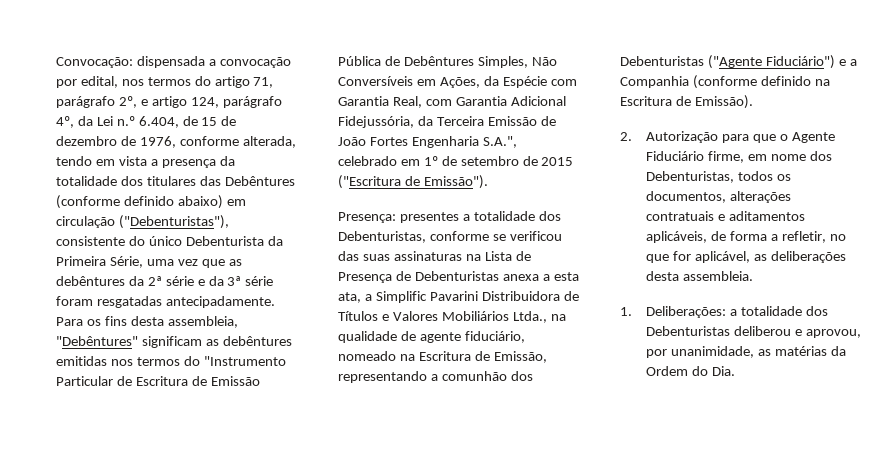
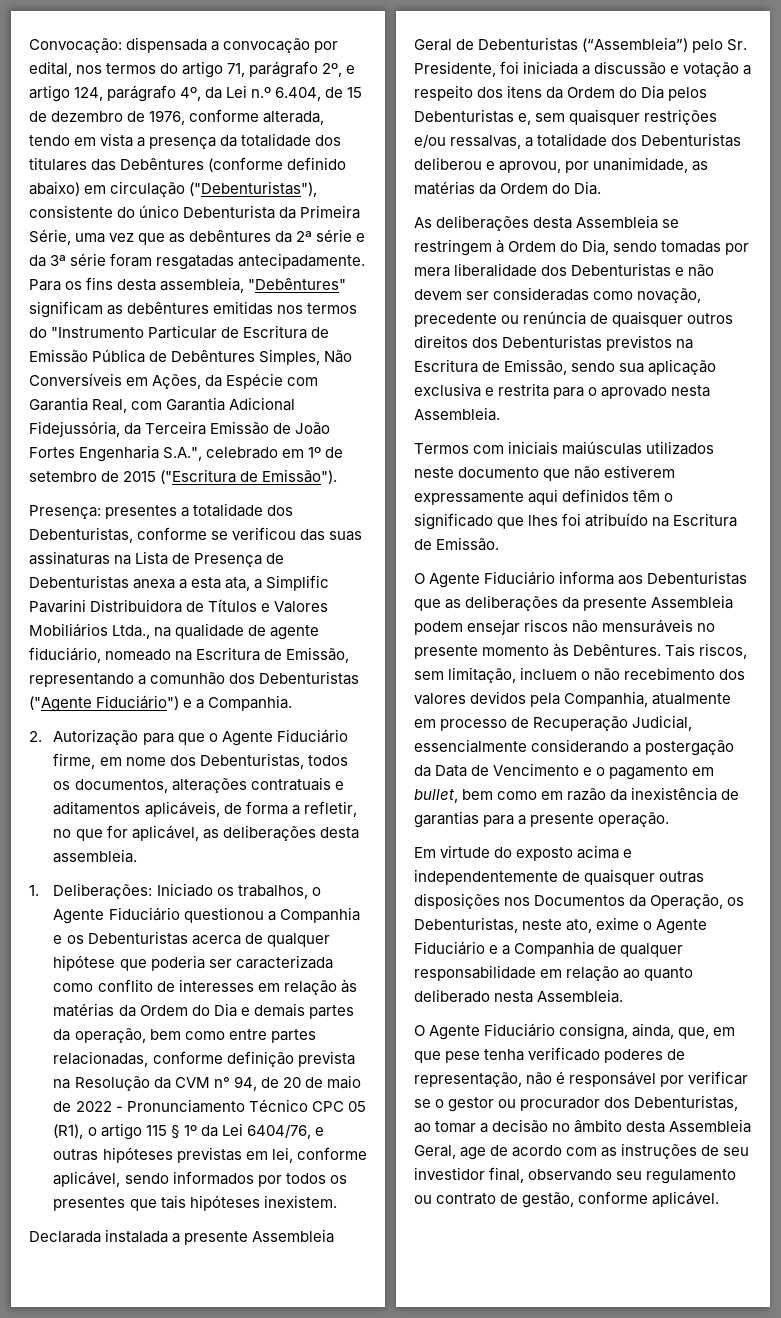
[620,75,830,89] [620,95,753,109] Companhia (conforme definido na Escritura de Emissão). -> [208,695,293,711] Companhia.
(727, 312) none -> [156,883,321,899] [53,907,360,924] [53,931,330,947] [53,955,333,971] [53,979,357,995] [53,1003,354,1019] [53,1028,316,1043] [53,1051,355,1067] [53,1075,361,1091] [53,1099,366,1113] [53,1123,324,1140] [53,1147,367,1163] [53,1171,347,1187] [53,1195,337,1211] [29,1229,335,1245] [414,37,748,53] [414,61,752,77] [414,85,708,101] [414,109,718,125] [414,134,522,149] Iniciado os trabalhos, o Agente Fiduciário questionou a Companhia e os Debenturistas acerca de qualquer hipótese que poderia ser caracterizada como conflito de interesses em relação às matérias da Ordem do Dia e demais partes da operação, bem como entre partes relacionadas, conforme definição prevista na Resolução da CVM n° 94, de 20 de maio de 2022 - Pronunciamento Técnico CPC 05 (R1), o artigo 115 § 1º da Lei 6404/76, e outras hipóteses previstas em lei, conforme aplicável, sendo informados por todos os presentes que tais hipóteses inexistem. // Declarada instalada a presente Assembleia Geral de Debenturistas (“Assembleia”) pelo Sr. Presidente, foi iniciada a discussão e votação a respeito dos itens da Ordem do Dia pelos Debenturistas e, sem quaisquer restrições e/ou ressalvas,
(736, 371) none -> [414,215,680,231] [414,239,750,256] [414,263,715,277] [414,287,702,303] [414,311,734,327] [414,335,694,351] [414,359,717,375] [414,383,711,399] [414,407,500,421] [414,441,715,455] [414,465,676,481] [414,489,674,505] [414,513,738,530] [414,537,500,551] [414,571,748,588] [414,595,734,611] [414,619,716,635] [414,643,748,659] [414,667,746,683] [414,691,732,707] [414,715,693,731] [414,739,735,756] [414,763,715,780] [414,787,740,803] [414,811,670,828] [414,845,633,861] [414,869,705,885] [414,893,745,909] [414,917,708,934] [414,941,684,957] [414,965,694,981] [414,989,624,1003] [414,1023,736,1040] [414,1047,686,1063] [414,1071,749,1087] [414,1095,739,1112] [414,1119,752,1133] [414,1143,750,1160] [414,1167,737,1184] [414,1191,720,1208] // As deliberações desta Assembleia se restringem à Ordem do Dia, sendo tomadas por mera liberalidade dos Debenturistas e não devem ser consideradas como novação, precedente ou renúncia de quaisquer outros direitos dos Debenturistas previstos na Escritura de Emissão, sendo sua aplicação exclusiva e restrita para o aprovado nesta Assembleia. // Termos com iniciais maiúsculas utilizados neste documento que não estiverem expressamente aqui definidos têm o significado que lhes foi atribuído na Escritura de Emissão. // O Agente Fiduciário informa aos Debenturistas que as deliberações da presente Assembleia podem ensejar riscos não mensuráveis no presente momento às Debêntures. Tais riscos, sem limitação, incluem o não recebimento dos valores devidos pela Companhia, atualmente em processo de Recuperação Judicial, essencialmente considerando a postergação da Data de Vencimento e o pagamento em bullet, bem como em razão da inexistência de garantias para a presente operação. // Em virtude do exposto acima e independentemente de quaisquer outras disposições nos Documentos da Operação, os Debenturistas, neste ato, exime o Agente Fiduciário e a Companhia de qualquer responsabilidade em relação ao quanto deliberado nesta Assembleia. // O Agente Fiduciário consigna, ainda, que, em que pese tenha verificado poderes de representação, não é responsável por verificar se o gestor ou procurador dos Debenturistas, ao tomar a decisão no âmbito desta Assembleia Geral, age de acordo com as instruções de seu investidor final, observando seu regulamento ou contrato de gestão, conforme aplicável.

